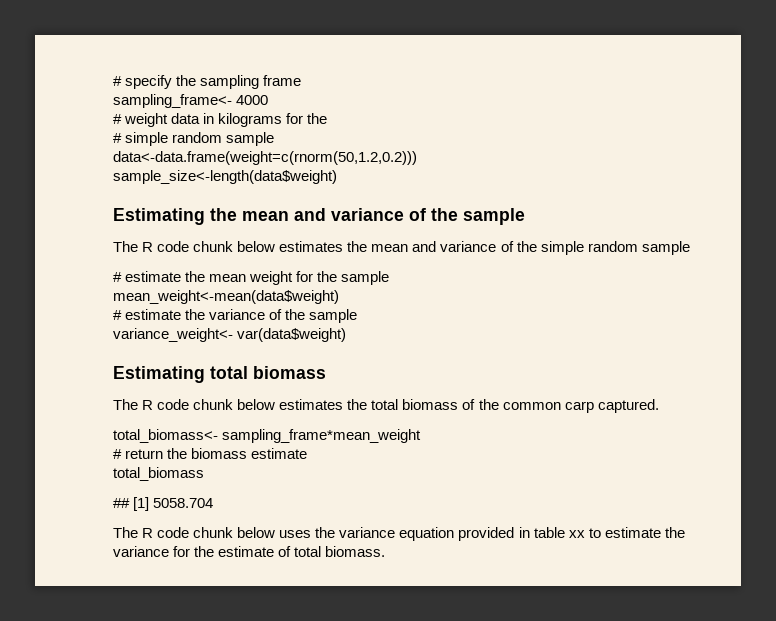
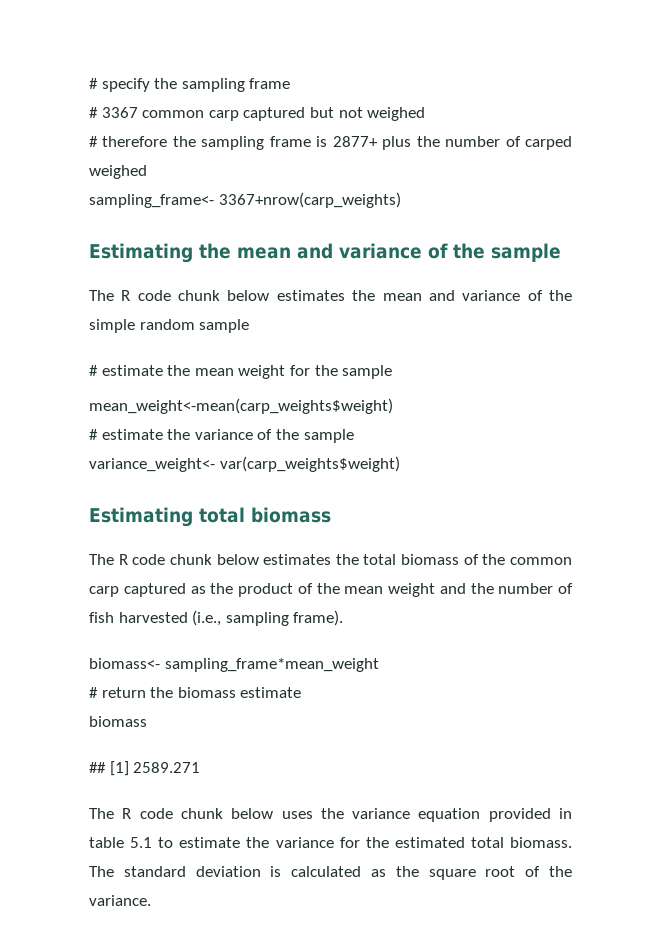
[113,94,269,108] [113,113,328,127] [113,132,275,146] [113,151,417,165] [113,170,337,184] sampling_frame<- 4000 // # weight data in kilograms for the // # simple random sample // data<-data.frame(weight=c(rnorm(50,1.2,0.2))) // sample_size<-length(data$weight) -> [89,107,426,121] [89,136,572,150] [89,165,147,179] [89,192,401,208] # 3367 common carp captured but not weighed // # therefore the sampling frame is 2877+ plus the number of carped weighed // sampling_frame<- 3367+nrow(carp_weights)
[113,290,339,304] mean_weight<-mean(data$weight) -> [89,398,393,414] mean_weight<-mean(carp_weights$weight)
[237,328,347,342] var(data$weight) -> [219,456,400,472] var(carp_weights$weight)
[597,399,659,413] [113,429,218,443] captured. // total_biomass<- -> [123,583,573,597] [89,610,344,626] [89,658,160,669] captured as the product of the mean weight and the number of fish harvested (i.e., sampling frame). // biomass<-
[113,467,204,481] total_biomass -> [89,716,147,727] biomass
[153,498,214,508] 5058.704 -> [133,762,201,773] 2589.271
[568,530,585,538] xx -> [130,837,153,848] 5.1
[218,546,386,557] estimate of total biomass. -> [394,837,572,848] [89,866,572,880] [89,895,151,906] estimated total biomass. The standard deviation is calculated as the square root of the variance.

